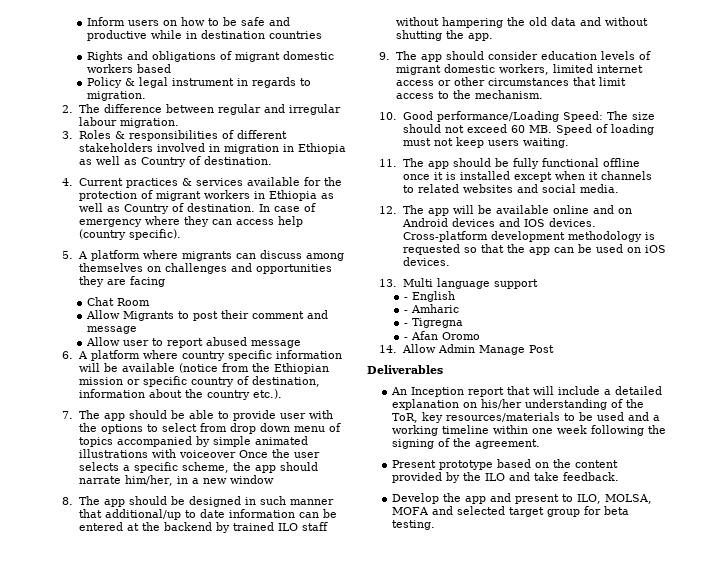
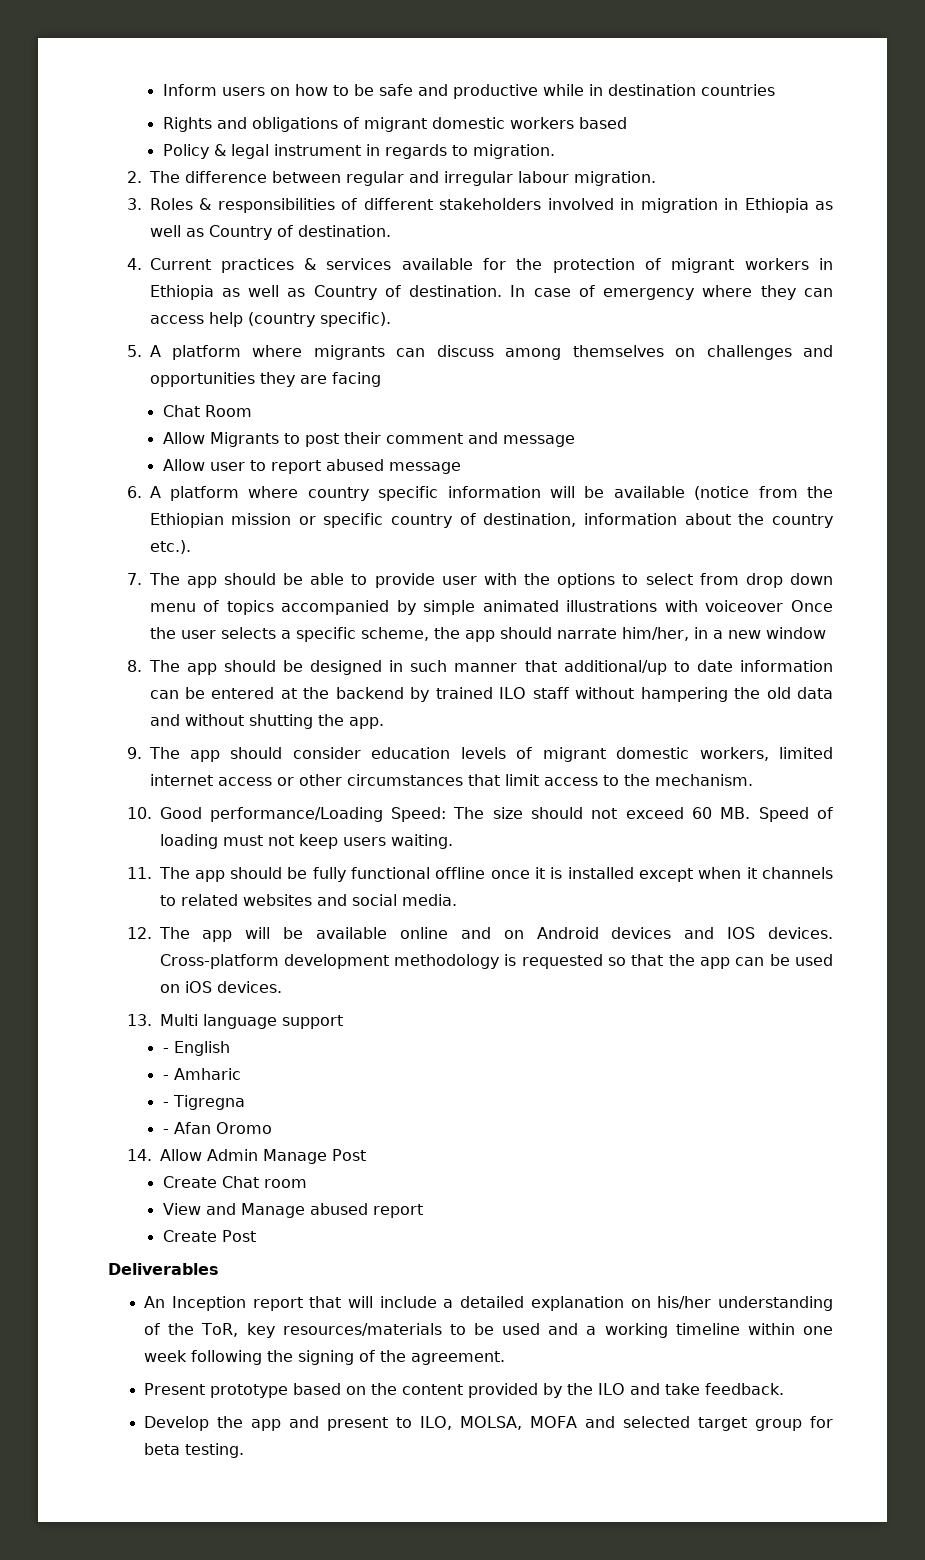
(554, 349) none -> [162,1176,307,1188] [162,1203,423,1218] [162,1230,256,1242] // Create Chat room // View and Manage abused report // Create Post

